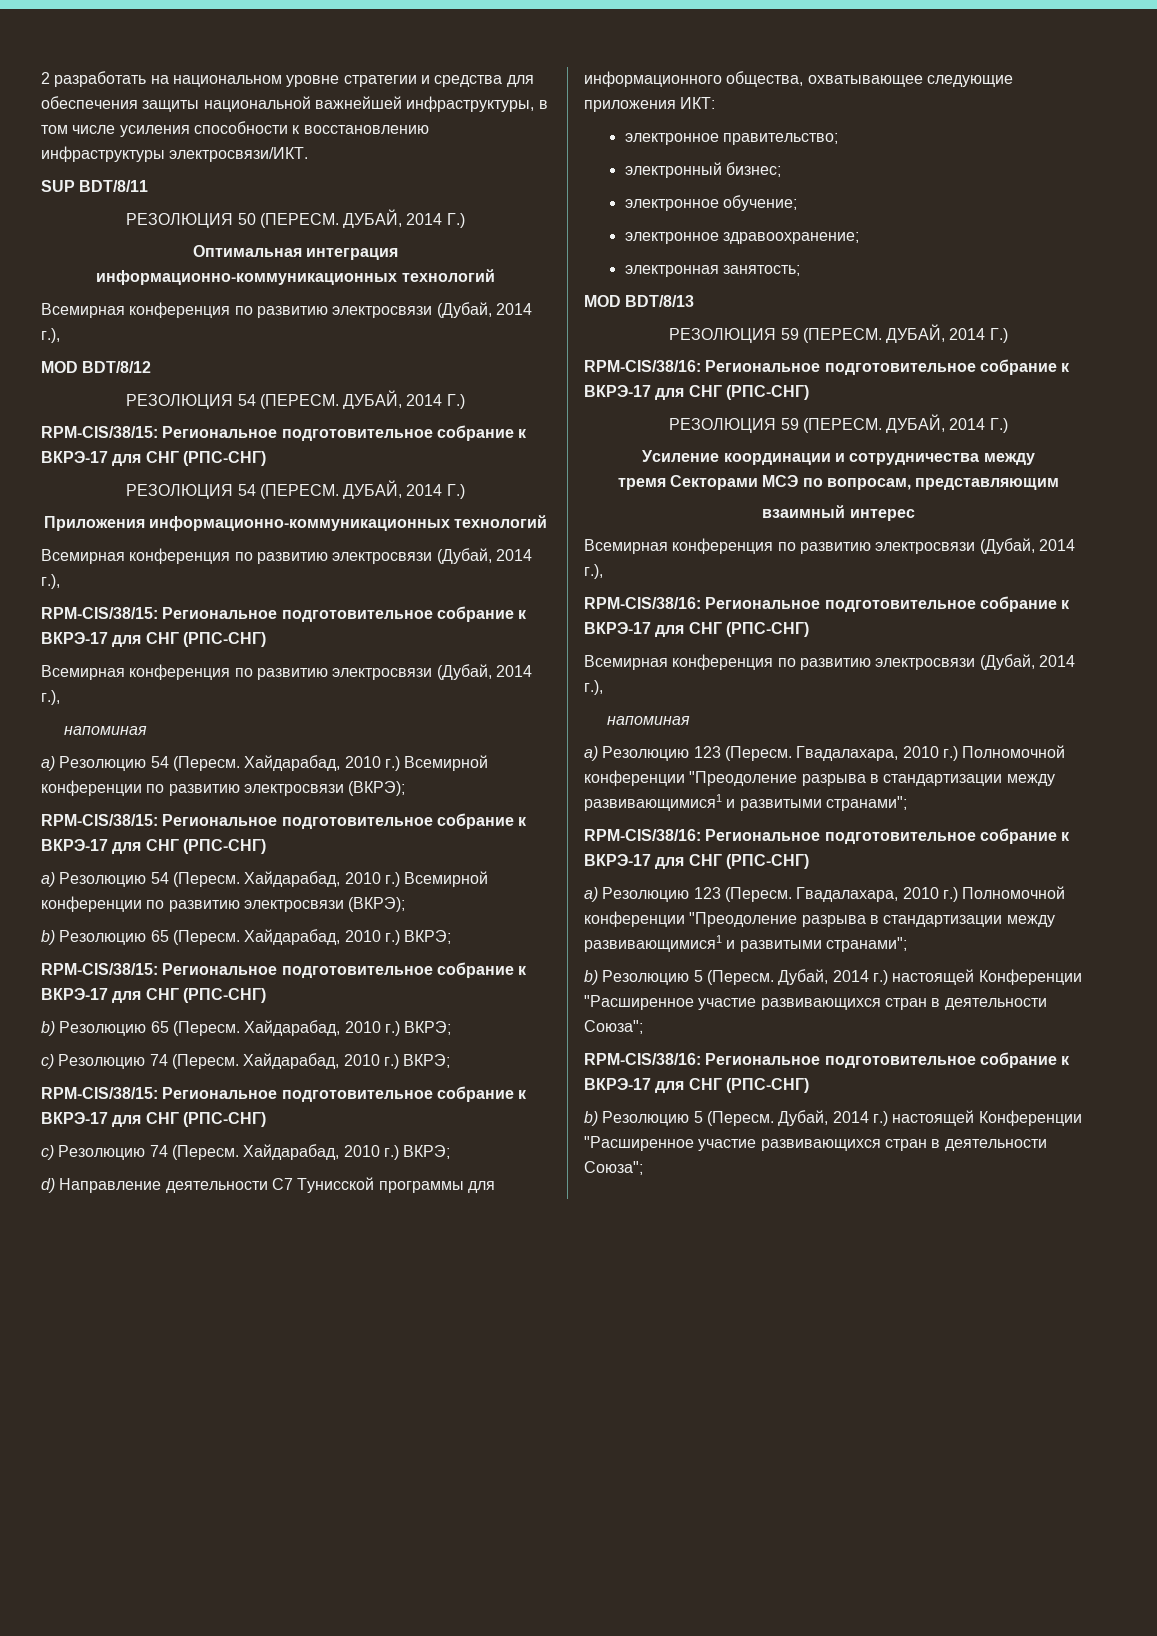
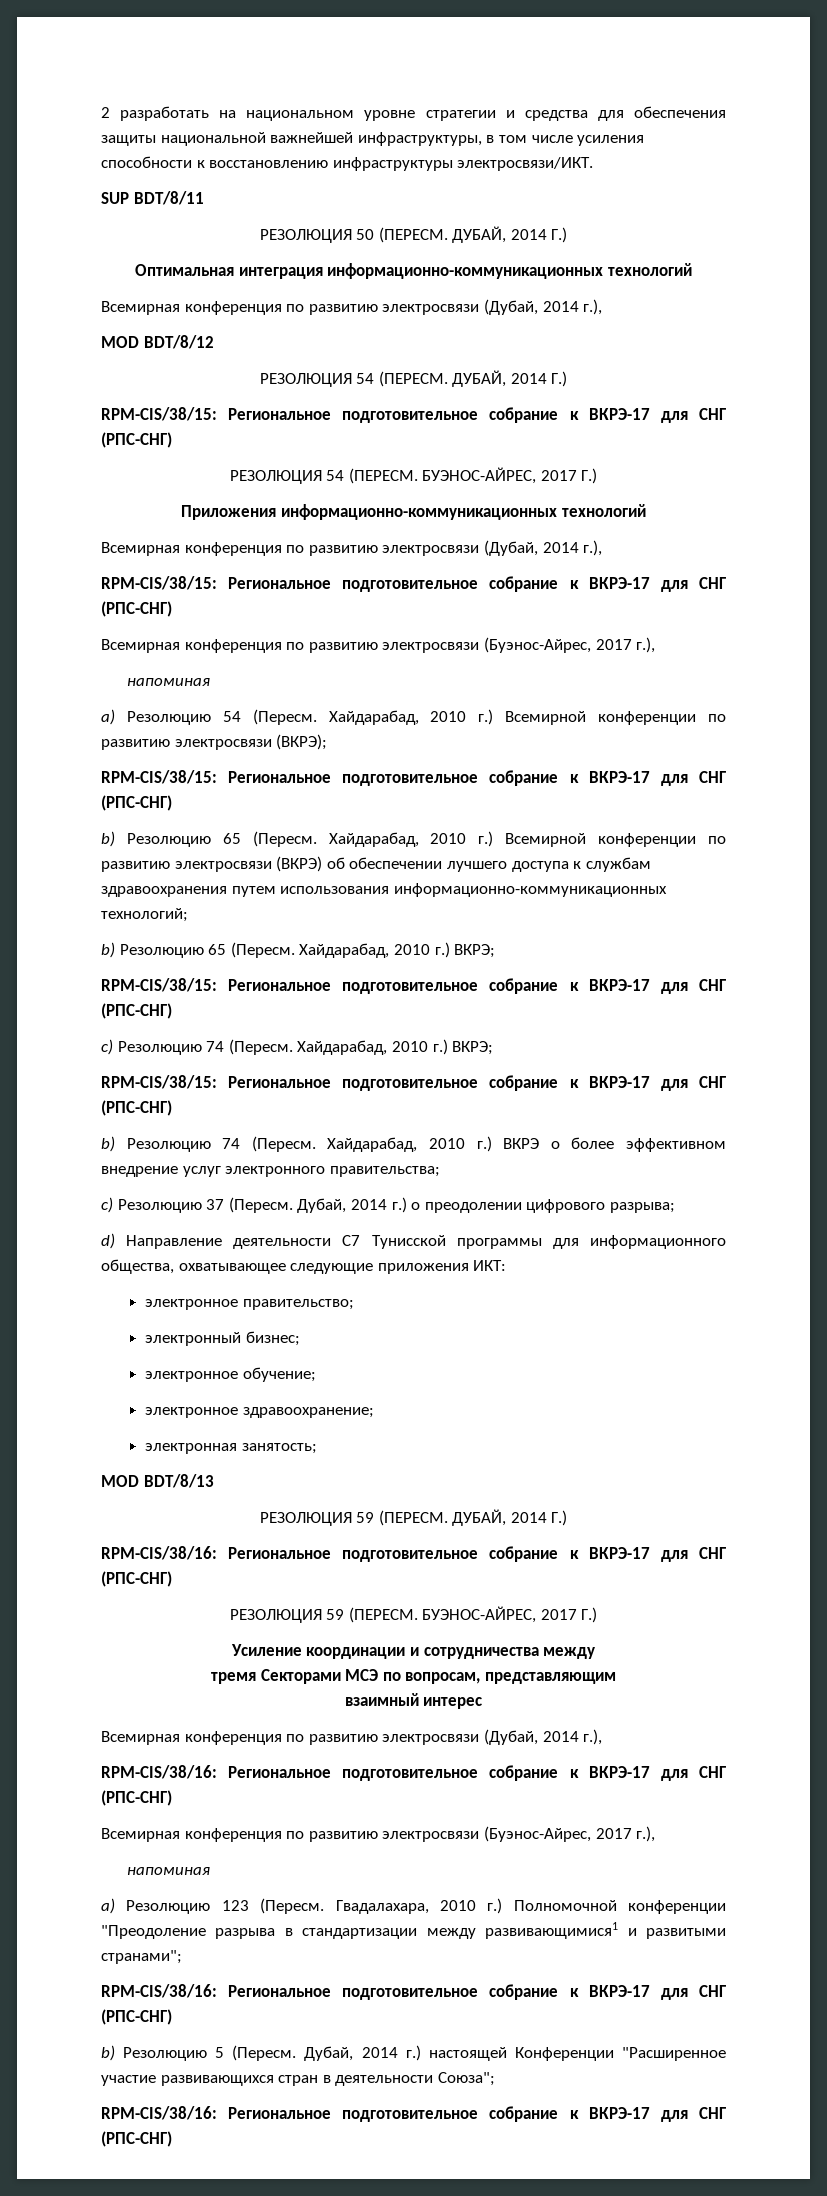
[343,480,443,499] ДУБАЙ, 2014 -> [422,467,577,484] БУЭНОС-АЙРЕС, 2017
[436,664,532,680] (Дубай, 2014 -> [483,637,632,653] (Буэнос-Айрес, 2017
[41,871,489,887] [41,896,406,912] a) Резолюцию 54 (Пересм. Хайдарабад, 2010 г.) Всемирной конференции по развитию электросвязи (ВКРЭ); -> [101,831,726,847] [101,856,651,872] [101,883,667,897] [101,908,188,922] b) Резолюцию 65 (Пересм. Хайдарабад, 2010 г.) Всемирной конференции по развитию электросвязи (ВКРЭ) об обеспечении лучшего доступа к службам здравоохранения путем использования информационно-коммуникационных технологий;
[41,1020,452,1036] [41,1053,451,1069] [41,1086,528,1102] [41,1112,266,1127] [41,1144,451,1160] // b) Резолюцию 65 (Пересм. Хайдарабад, 2010 г.) ВКРЭ; // c) Резолюцию 74 (Пересм. Хайдарабад, 2010 г.) ВКРЭ; // RPM-CIS/38/15: Региональное подготовительное собрание к ВКРЭ-17 для СНГ (РПС-СНГ) // c) Резолюцию 74 (Пересм. Хайдарабад, 2010 г.) ВКРЭ; -> [101,1039,494,1055] [101,1075,726,1091] [101,1100,172,1116] [101,1136,727,1152] [101,1166,440,1177] [101,1197,675,1213] // c) Резолюцию 74 (Пересм. Хайдарабад, 2010 г.) ВКРЭ; // RPM-CIS/38/15: Региональное подготовительное собрание к ВКРЭ-17 для СНГ (РПС-СНГ) // b) Резолюцию 74 (Пересм. Хайдарабад, 2010 г.) ВКРЭ о более эффективном внедрение услуг электронного правительства; // c) Резолюцию 37 (Пересм. Дубай, 2014 г.) о преодолении цифрового разрыва;
[886,414,986,433] ДУБАЙ, 2014 -> [422,1606,577,1623] БУЭНОС-АЙРЕС, 2017
[979,654,1075,670] (Дубай, 2014 -> [483,1826,632,1842] (Буэнос-Айрес, 2017
[584,886,1066,902] [584,911,1055,927] [584,935,907,952] // a) Резолюцию 123 (Пересм. Гвадалахара, 2010 г.) Полномочной конференции "Преодоление разрыва в стандартизации между развивающимися1 и развитыми странами"; -> (172, 2017) none
[584,1110,1082,1126] [584,1136,1047,1151] [584,1161,643,1175] // b) Резолюцию 5 (Пересм. Дубай, 2014 г.) настоящей Конференции "Расширенное участие развивающихся стран в деятельности Союза"; -> (172, 2139) none

